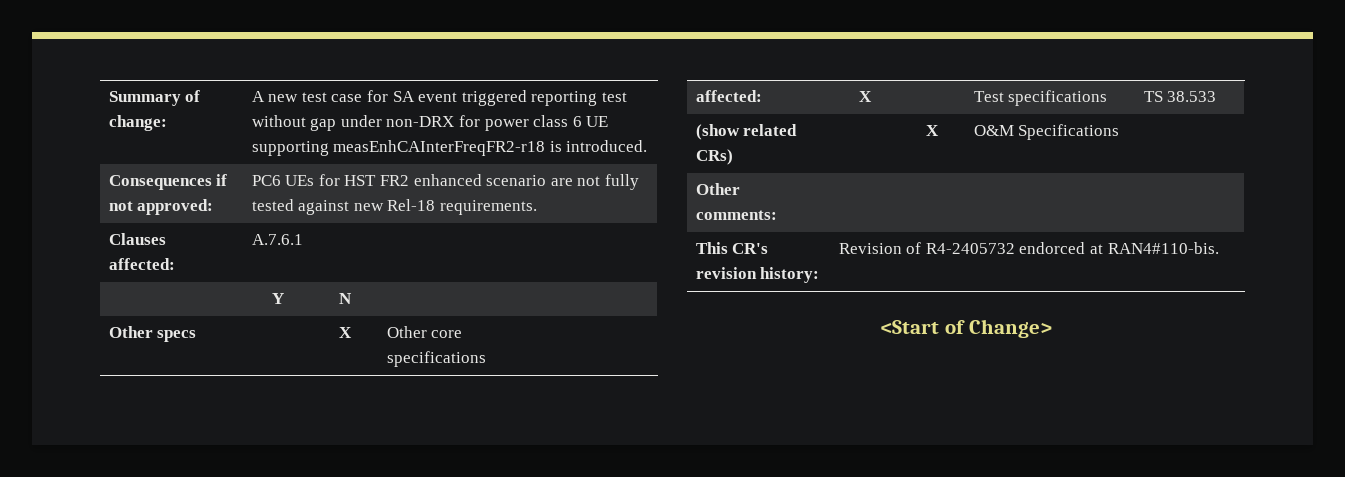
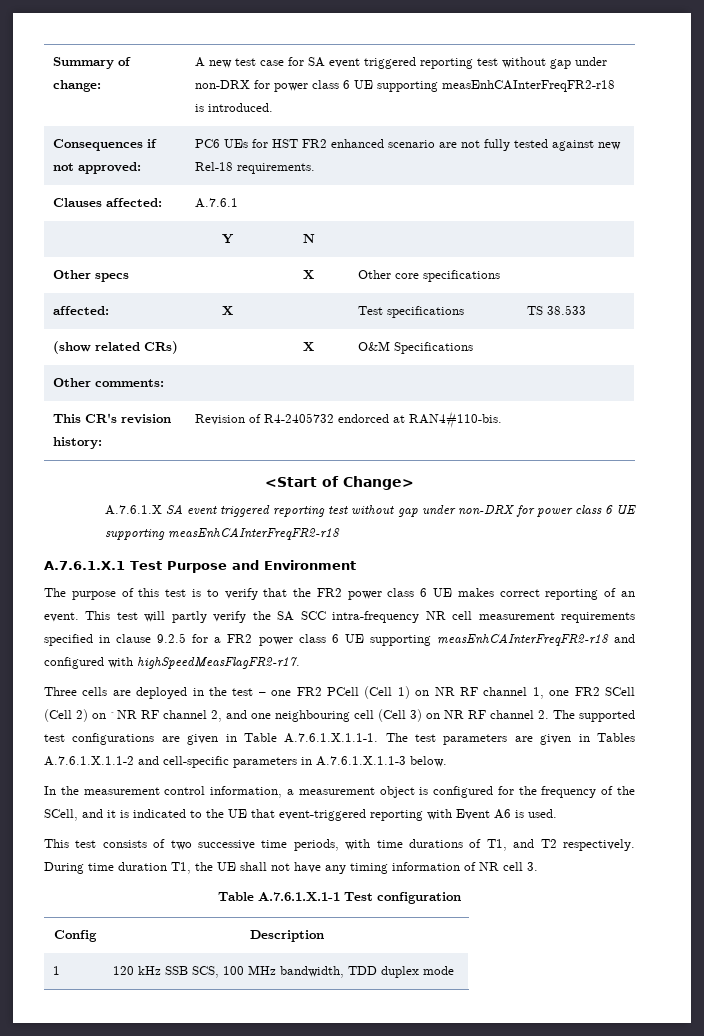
(1052, 328) none -> [105,504,637,517] [105,527,341,540] [44,560,356,573] [44,588,635,600] [44,611,635,623] [44,633,635,646] [44,657,300,669] [44,686,635,699] [44,709,635,722] [44,733,635,745] [44,756,447,768] [44,786,635,798] [44,809,557,821] [44,839,635,851] [44,862,538,874] [218,892,461,904] [53,930,97,942] [249,930,324,942] [52,966,60,975] [112,965,454,978] // A.7.6.1.X SA event triggered reporting test without gap under non-DRX for power class 6 UE supporting measEnhCAInterFreqFR2-r18 // A.7.6.1.X.1 Test Purpose and Environment // The purpose of this test is to verify that the FR2 power class 6 UE makes correct reporting of an event. This test will partly verify the SA SCC intra-frequency NR cell measurement requirements specified in clause 9.2.5 for a FR2 power class 6 UE supporting measEnhCAInterFreqFR2-r18 and configured with highSpeedMeasFlagFR2-r17. // Three cells are deployed in the test – one FR2 PCell (Cell 1) on NR RF channel 1, one FR2 SCell (Cell 2) on `NR RF channel 2, and one neighbouring cell (Cell 3) on NR RF channel 2. The supported test configurations are given in Table A.7.6.1.X.1.1-1. The test parameters are given in Tables A.7.6.1.X.1.1-2 and cell-specific parameters in A.7.6.1.X.1.1-3 below. // In the measurement control information, a measurement object is configured for the frequency of the SCell, and it is indicated to the UE that event-triggered reporting with Event A6 is used. // This test consists of two successive time periods, with time durations of T1, and T2 respectively. During time duration T1, the UE shall not have any timing information of NR cell 3. // Table A.7.6.1.X.1-1 Test configuration // Config | Description // 1 | 120 kHz SSB SCS, 100 MHz bandwidth, TDD duplex mode

